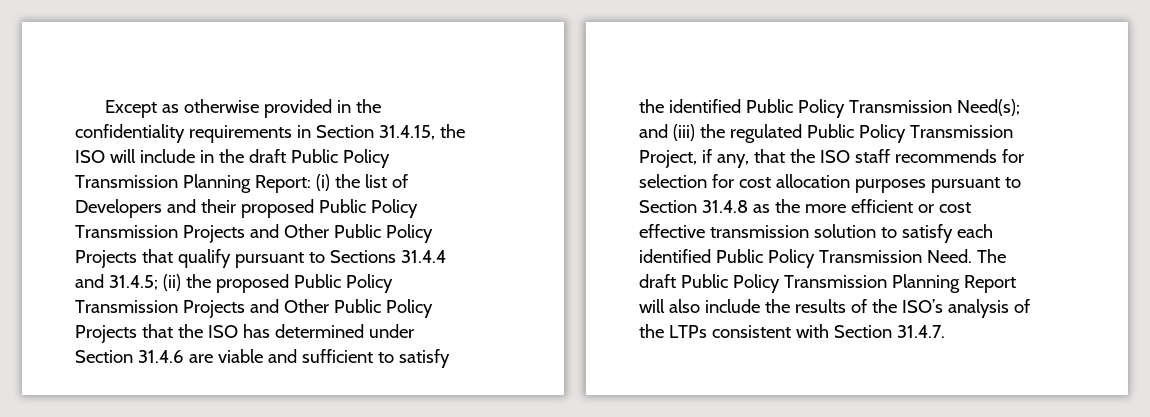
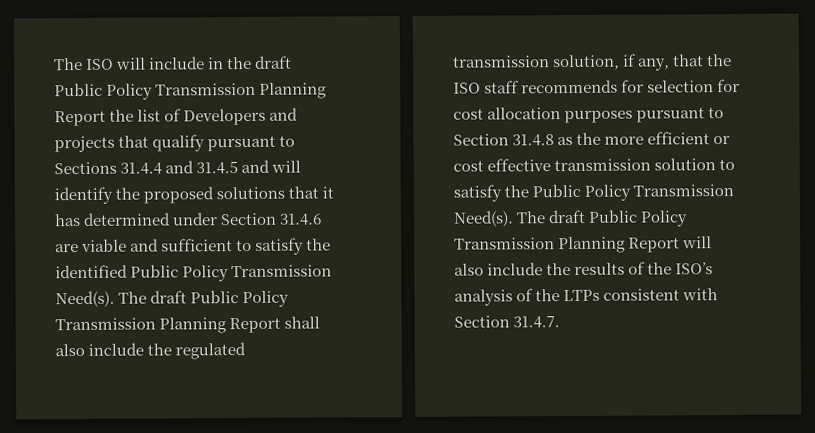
[104,99,381,118] [75,124,465,143] Except as otherwise provided in the confidentiality requirements in Section 31.4.15, the -> [54,57,83,71] The
[254,174,330,193] Report: (i) -> [54,110,106,127] Report
[200,199,418,218] [75,224,433,243] [75,250,137,268] their proposed Public Policy Transmission Projects and Other Public Policy Projects -> [54,135,115,153] projects
[108,274,393,293] [75,299,433,318] [75,324,238,343] 31.4.5; (ii) the proposed Public Policy Transmission Projects and Other Public Policy Projects that the ISO -> [196,159,302,175] [54,186,335,205] 31.4.5 and will identify the proposed solutions that it
[956,99,1020,116] [639,124,1013,143] [639,150,697,168] Need(s); and (iii) the regulated Public Policy Transmission Project, -> [55,290,290,308] [55,316,321,334] [55,341,247,360] [453,54,621,71] Need(s). The draft Public Policy Transmission Planning Report shall also include the regulated transmission solution,
[956,224,993,238] [639,249,972,268] each identified Public Policy Transmission Need. -> [504,183,735,201] [453,210,514,227] the Public Policy Transmission Need(s).

